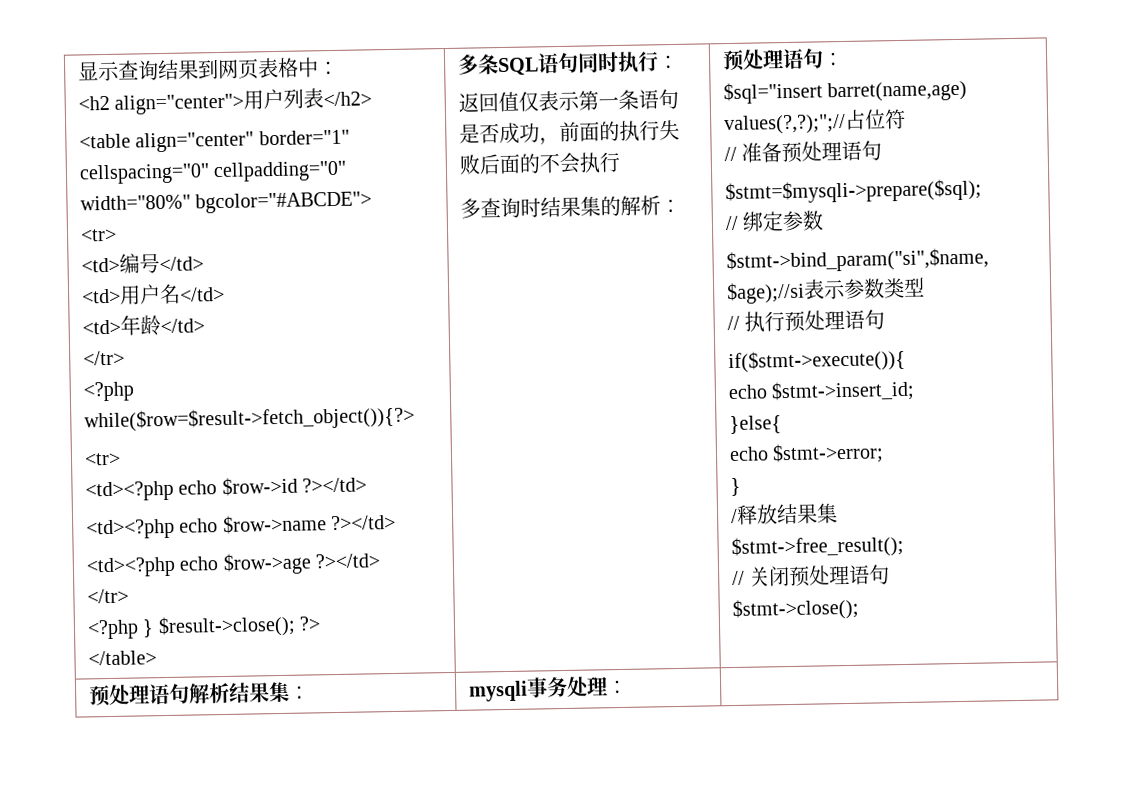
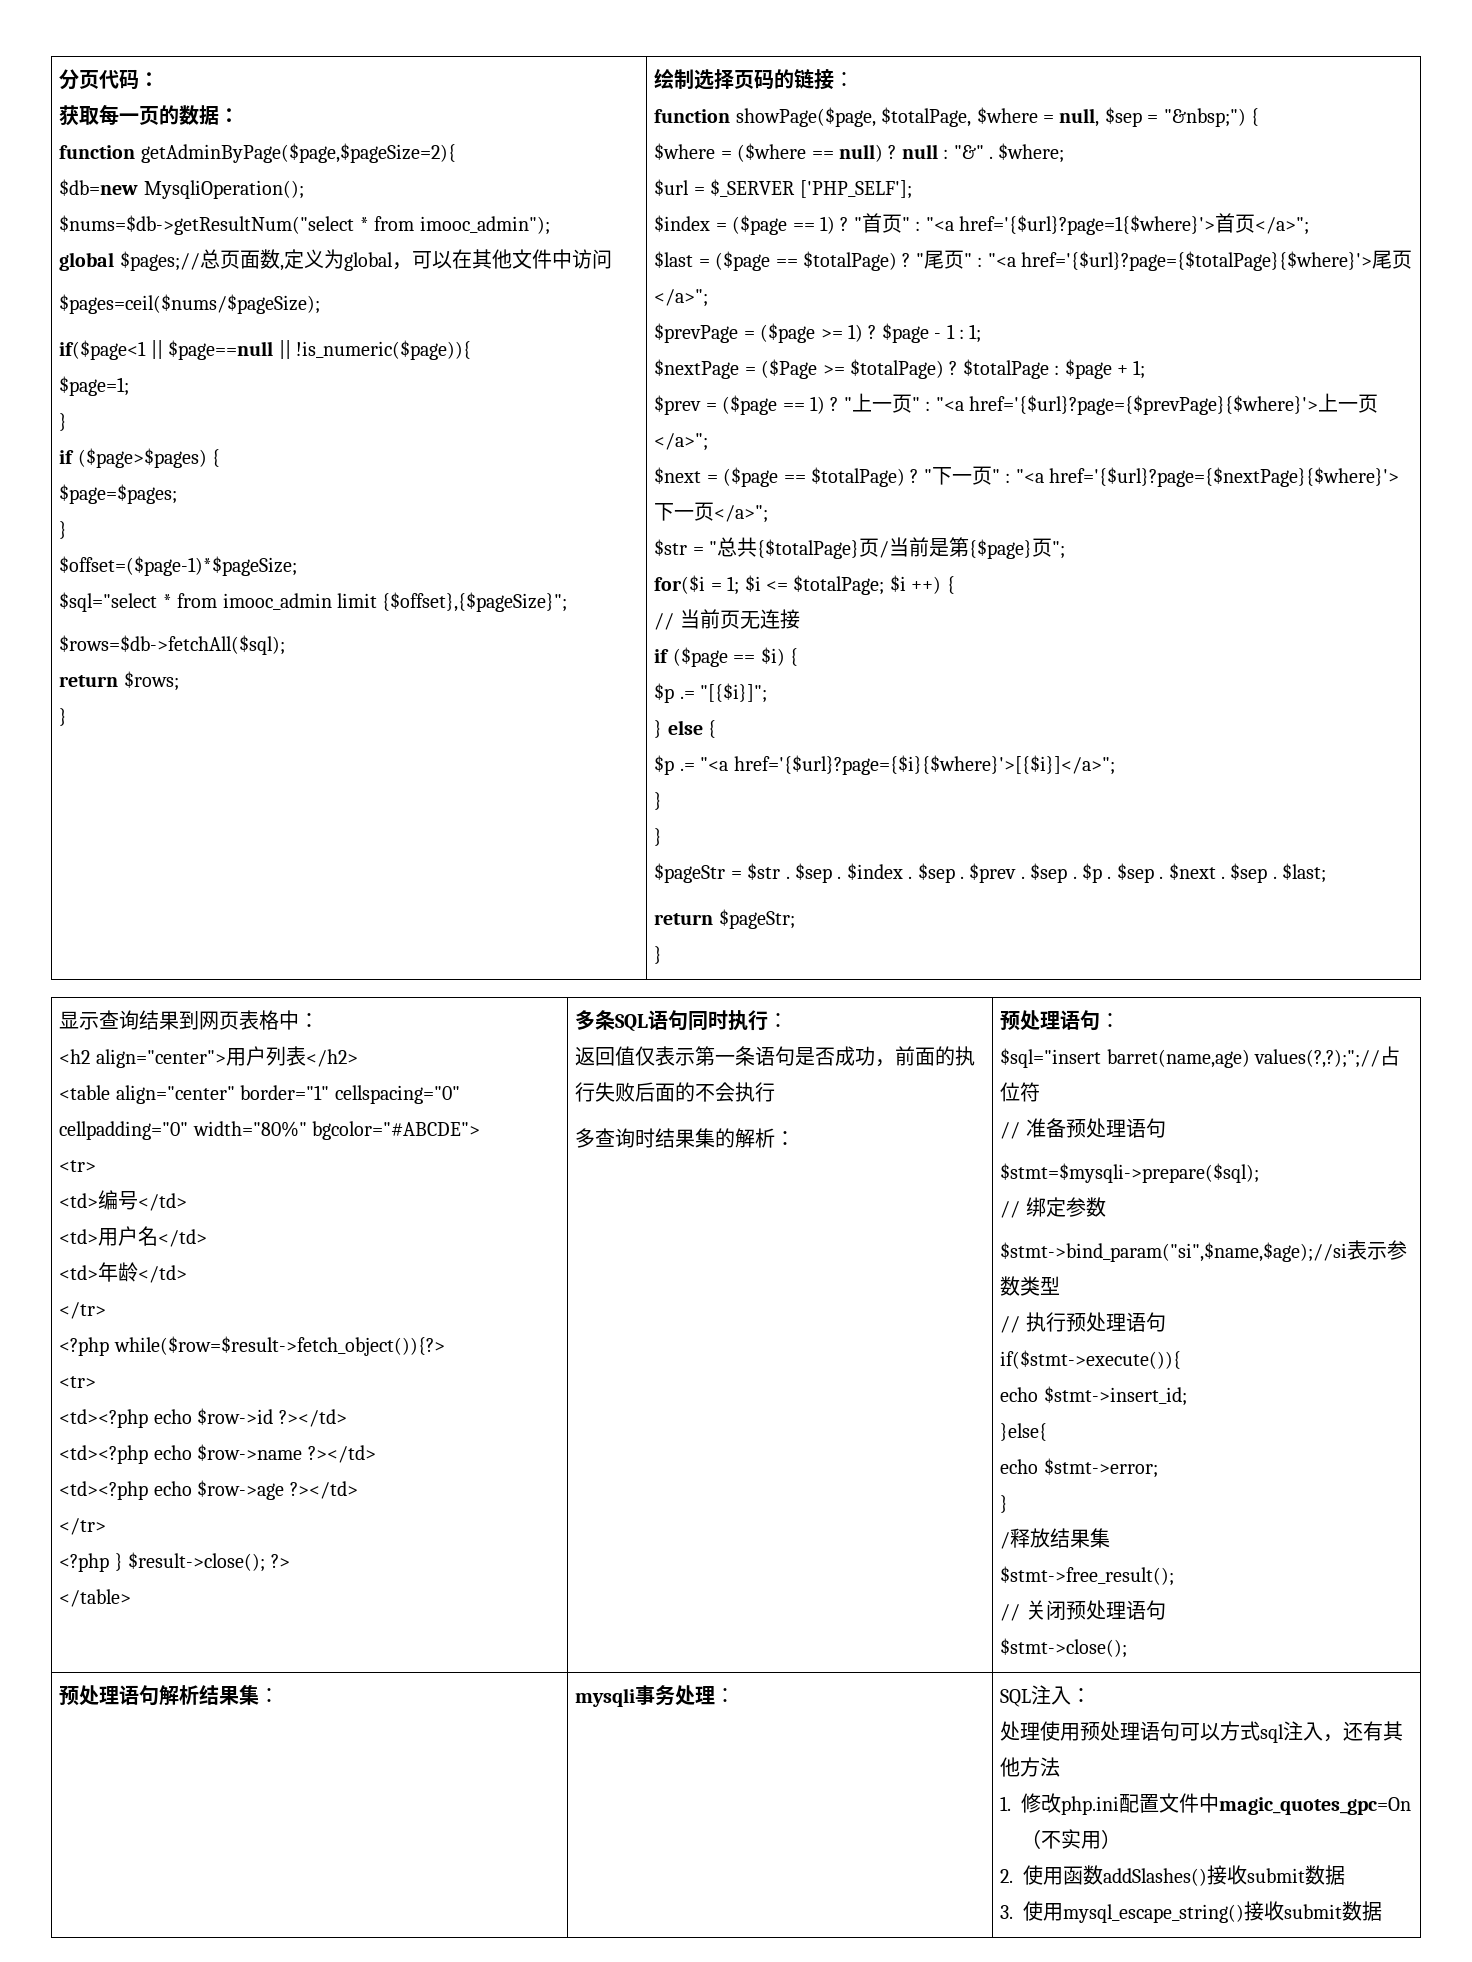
(76, 71) none -> [59,69,160,90] [59,104,240,126] [59,143,456,163] [59,179,304,199] [59,215,550,235] [59,249,612,271] [59,294,321,314] [59,340,472,360] [59,376,130,396] [59,413,68,431] [59,448,221,468] [59,484,178,504] [59,521,68,539] [59,556,298,576] [59,592,568,612] [59,635,286,655] [59,671,179,691] [59,708,68,726] [654,68,855,90] [654,107,1260,127] [654,143,1065,163] [654,179,912,199] [654,213,1310,235] [654,250,1413,271] [654,289,709,307] [654,323,982,343] [654,359,1146,379] [654,393,1379,415] [654,433,709,451] [654,466,1400,487] [654,502,769,523] [654,537,1066,559] [654,575,955,595] [654,609,800,630] [654,647,799,667] [654,683,768,703] [654,720,717,738] [654,755,1115,775] [654,792,663,810] [654,828,663,846] [654,863,1327,883] [654,909,795,929] [654,946,663,964] 分页代码： // 获取每一页的数据： // function getAdminByPage($page,$pageSize=2){ // $db=new MysqliOperation(); // $nums=$db->getResultNum("select * from imooc_admin"); // global $pages;//总页面数,定义为global，可以在其他文件中访问 // $pages=ceil($nums/$pageSize); // if($page<1 || $page==null || !is_numeric($page)){ // $page=1; // } // if ($page>$pages) { // $page=$pages; // } // $offset=($page-1)*$pageSize; // $sql="select * from imooc_admin limit {$offset},{$pageSize}"; // $rows=$db->fetchAll($sql); // return $rows; // } | 绘制选择页码的链接： // function showPage($page, $totalPage, $where = null, $sep = "&nbsp;") { // $where = ($where == null) ? null : "&" . $where; // $url = $_SERVER ['PHP_SELF']; // $index = ($page == 1) ? "首页" : "<a href='{$url}?page=1{$where}'>首页</a>"; // $last = ($page == $totalPage) ? "尾页" : "<a href='{$url}?page={$totalPage}{$where}'>尾页</a>"; // $prevPage = ($page >= 1) ? $page - 1 : 1; // $nextPage = ($Page >= $totalPage) ? $totalPage : $page + 1; // $prev = ($page == 1) ? "上一页" : "<a href='{$url}?page={$prevPage}{$where}'>上一页</a>"; // $next = ($page == $totalPage) ? "下一页" : "<a href='{$url}?page={$nextPage}{$where}'>下一页</a>"; // $str = "总共{$totalPage}页/当前是第{$page}页"; // for($i = 1; $i <= $totalPage; $i ++) { // // 当前页无连接 // if ($page == $i) { // $p .= "[{$i}]"; // } else { // $p .= "<a href='{$url}?page={$i}{$where}'>[{$i}]</a>"; // } // } // $pageStr = $str . $sep . $index . $sep . $prev . $sep . $p . $sep . $next . $sep . $last; // return $pageStr; // } //
(628, 687) none -> [1000,1685,1092,1707] [1000,1721,1404,1743] [1000,1757,1061,1777] [1000,1793,1412,1815] [1021,1829,1122,1849] [1000,1865,1346,1886] [1000,1901,1383,1923] SQL注入： // 处理使用预处理语句可以方式sql注入，还有其他方法 // 1.修改php.ini配置文件中magic_quotes_gpc=On（不实用） // 2.使用函数addSlashes()接收submit数据 // 3.使用mysql_escape_string()接收submit数据

